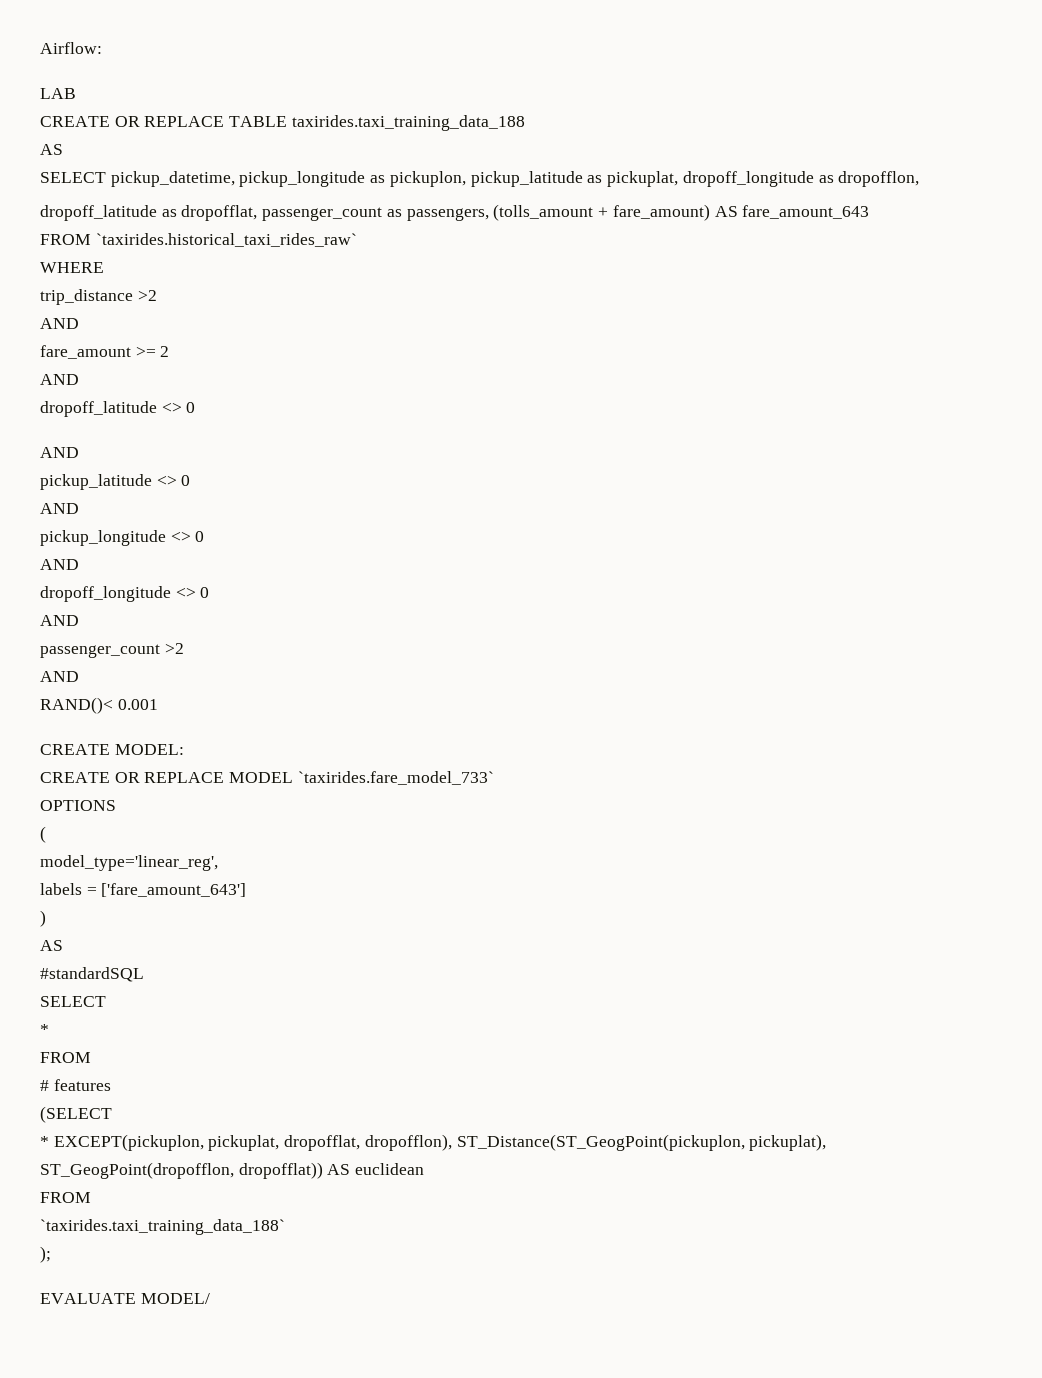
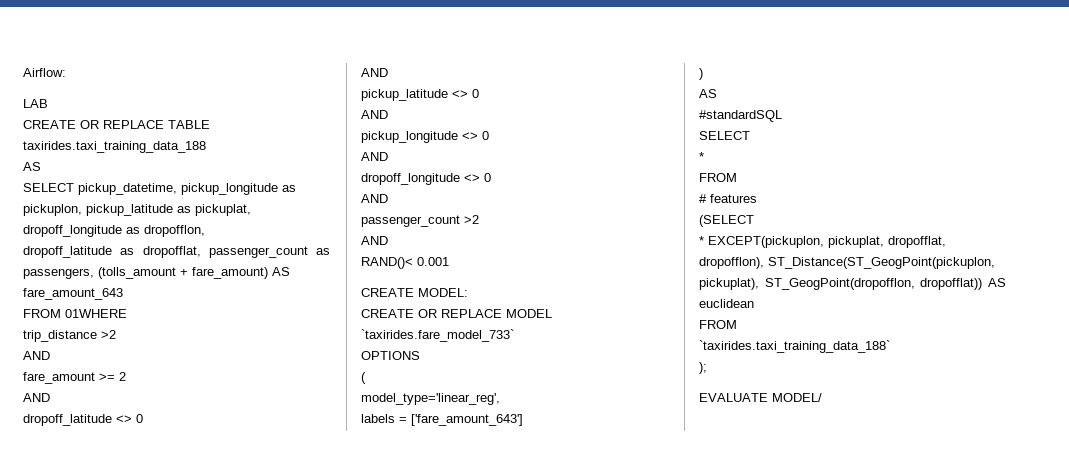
[95,233,357,247] [40,262,104,273] `taxirides.historical_taxi_rides_raw` // WHERE -> [65,309,127,318] 01WHERE

